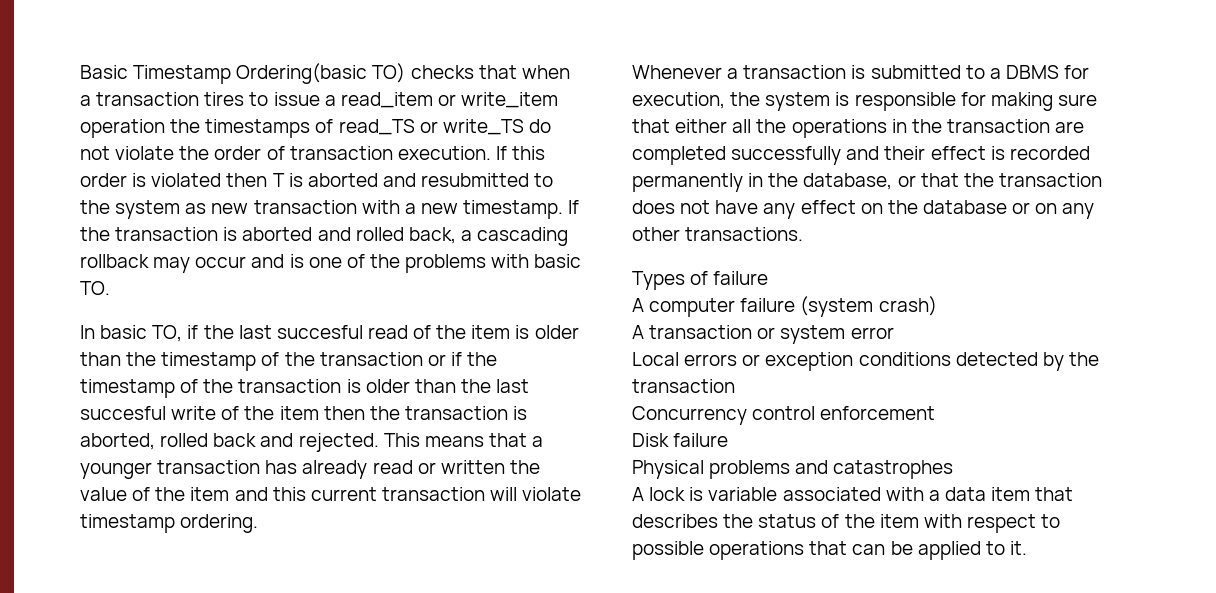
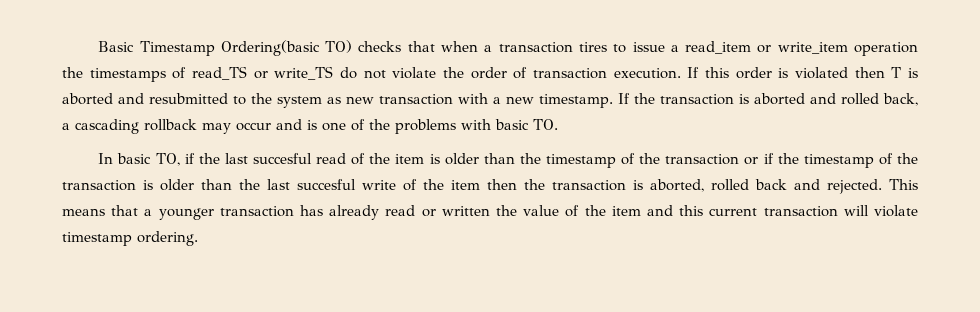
[632,65,1090,79] [632,92,1097,111] [632,119,1085,138] [632,146,1090,165] [632,173,1102,192] [632,200,1095,219] [632,227,804,241] [632,271,769,290] [632,296,937,317] [632,325,894,344] [632,352,1099,371] [632,379,735,393] [632,406,936,425] [632,433,729,447] [632,460,954,479] [632,487,1074,501] [632,514,1061,533] [632,541,1027,560] // Whenever a transaction is submitted to a DBMS for execution, the system is responsible for making sure that either all the operations in the transaction are completed successfully and their effect is recorded permanently in the database, or that the transaction does not have any effect on the database or on any other transactions. // Types of failure // A computer failure (system crash) // A transaction or system error // Local errors or exception conditions detected by the transaction // Concurrency control enforcement // Disk failure // Physical problems and catastrophes // A lock is variable associated with a data item that describes the status of the item with respect to possible operations that can be applied to it. -> (198, 238) none

